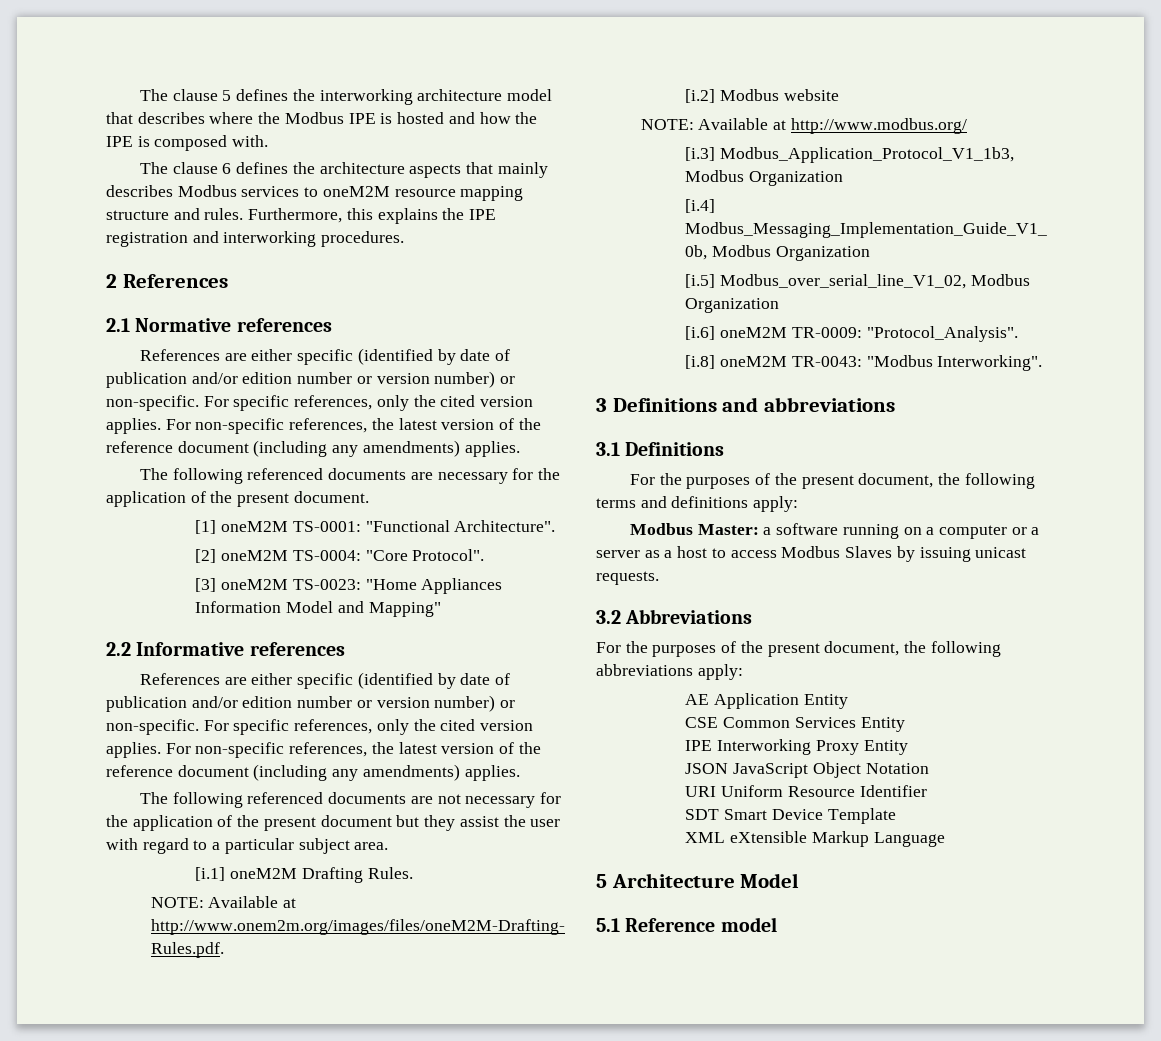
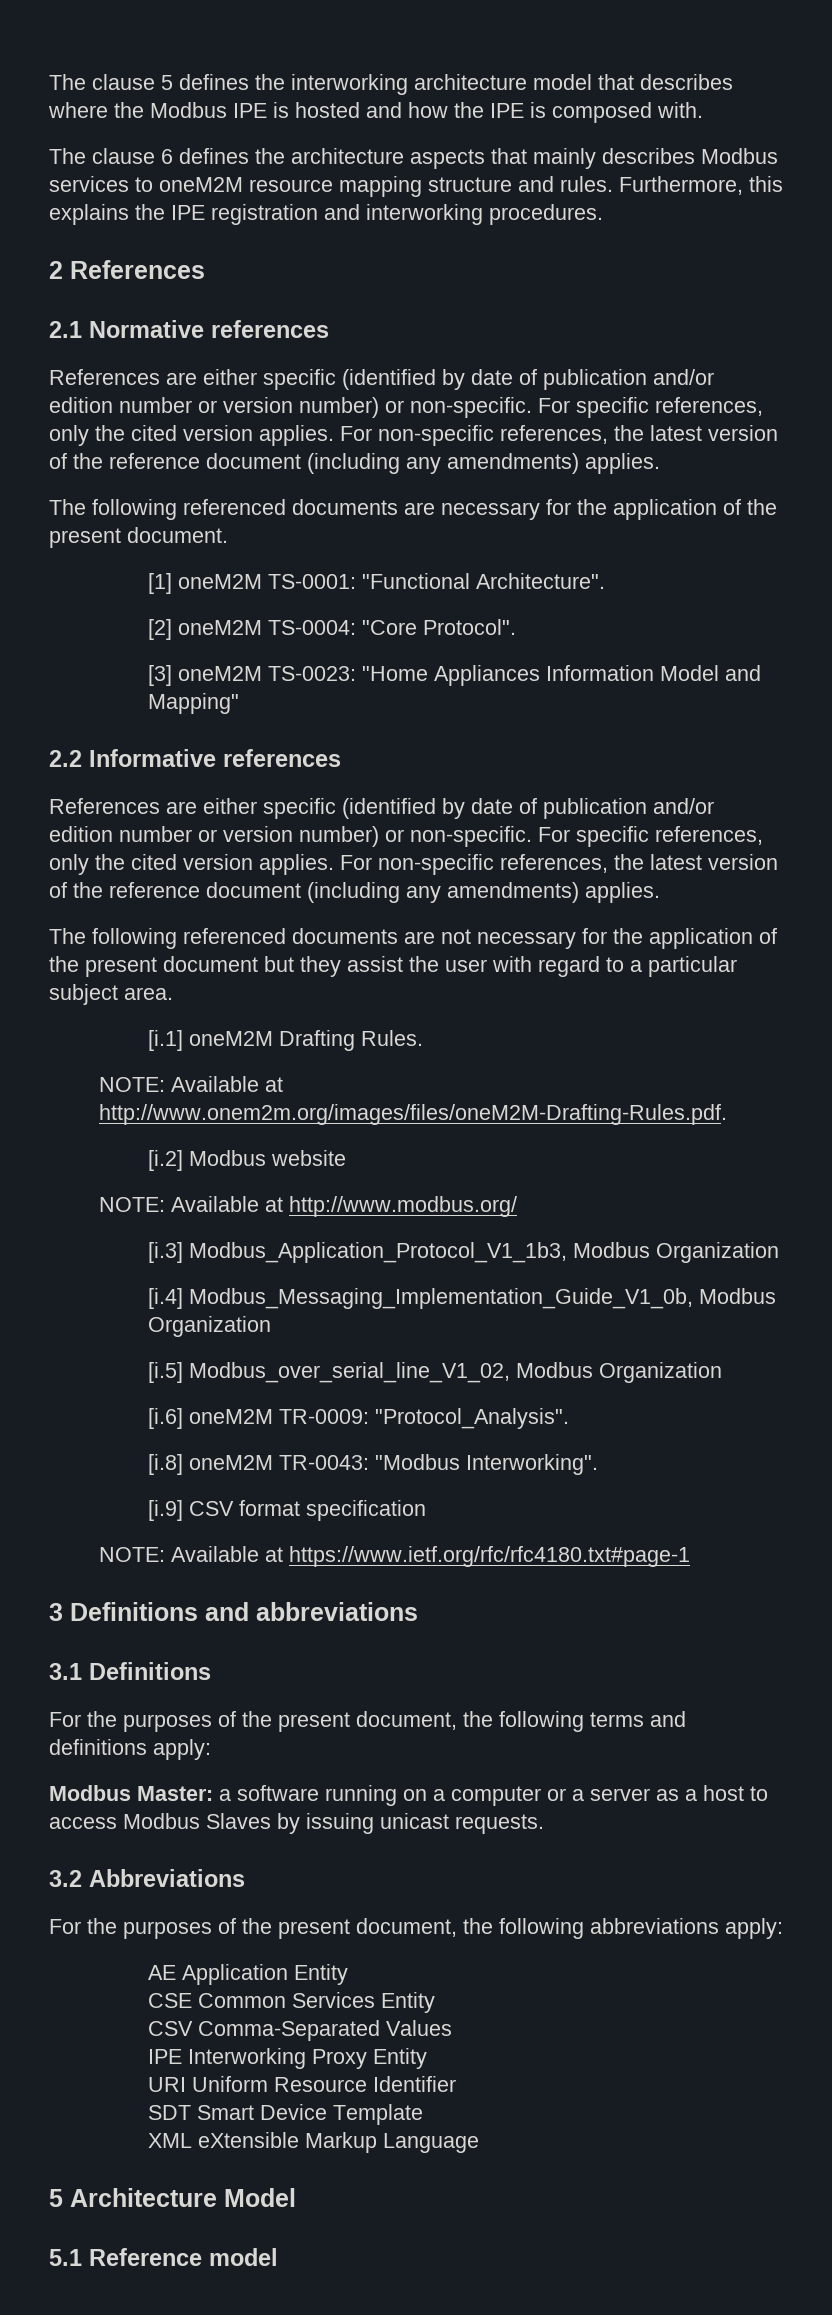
(1043, 363) none -> [148,1500,427,1521] [98,1546,690,1567] // [i.9] CSV format specification // NOTE: Available at https://www.ietf.org/rfc/rfc4180.txt#page-1
(905, 724) none -> [148,2020,453,2041] // CSV Comma-Separated Values
[685,762,929,778] // JSON JavaScript Object Notation -> (428, 2058) none

